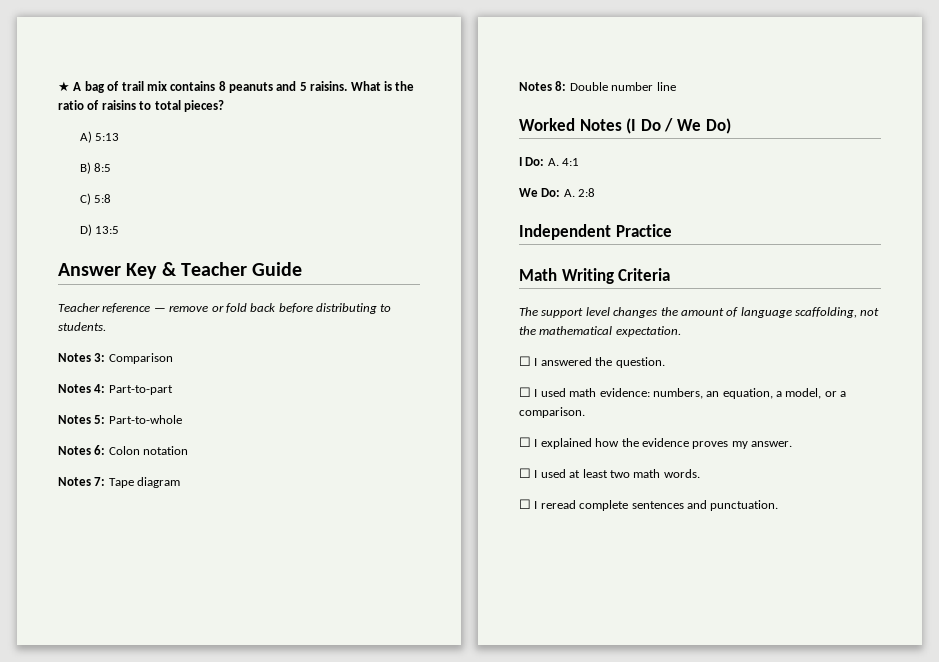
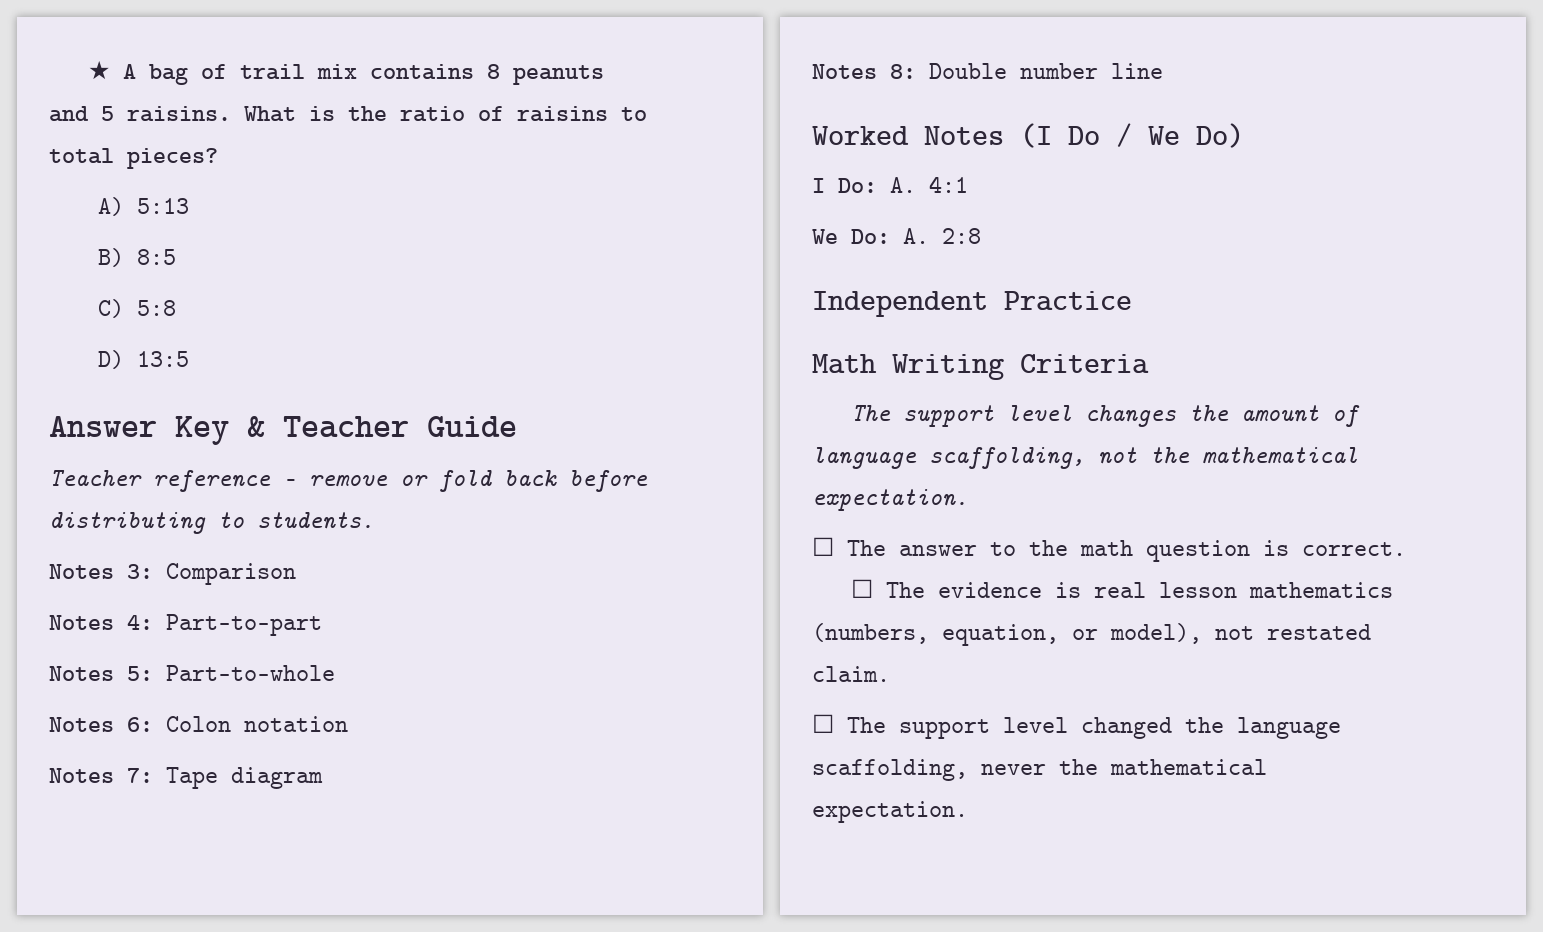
[534,357,665,368] [519,387,847,399] [519,407,585,418] [519,437,792,449] [519,468,700,478] [519,499,779,511] I answered the question. // ☐ I used math evidence: numbers, an equation, a model, or a comparison. // ☐ I explained how the evidence proves my answer. // ☐ I used at least two math words. // ☐ I reread complete sentences and punctuation. -> [847,540,1406,562] [850,579,1393,598] [812,623,1371,646] [812,666,890,682] [812,714,1341,739] [812,759,1267,781] [812,801,968,823] The answer to the math question is correct. // ☐ The evidence is real lesson mathematics (numbers, equation, or model), not restated claim. // ☐ The support level changed the language scaffolding, never the mathematical expectation.

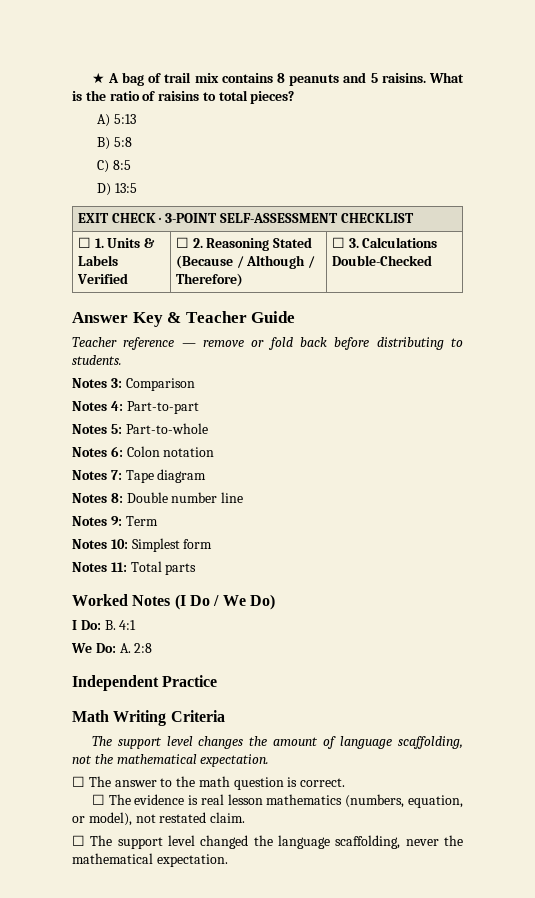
[136,249,176,265] 8:5 -> [114,137,133,147] 5:8
[136,300,176,316] 5:8 -> [113,160,132,170] 8:5
(189, 359) none -> [77,213,414,223] [77,237,156,248] [77,255,118,266] [76,273,128,284] [175,237,313,251] [175,255,316,269] [175,273,243,287] [331,237,438,248] [331,255,432,266] // EXIT CHECK · 3-POINT SELF-ASSESSMENT CHECKLIST // ☐ 1. Units & Labels Verified | ☐ 2. Reasoning Stated (Because / Although / Therefore) | ☐ 3. Calculations Double-Checked
(1163, 71) none -> [72,516,158,526] [72,538,213,552] [72,561,197,575] // Notes 9: Term // Notes 10: Simplest form // Notes 11: Total parts
[890,177,916,193] A. -> [104,620,116,630] B.

